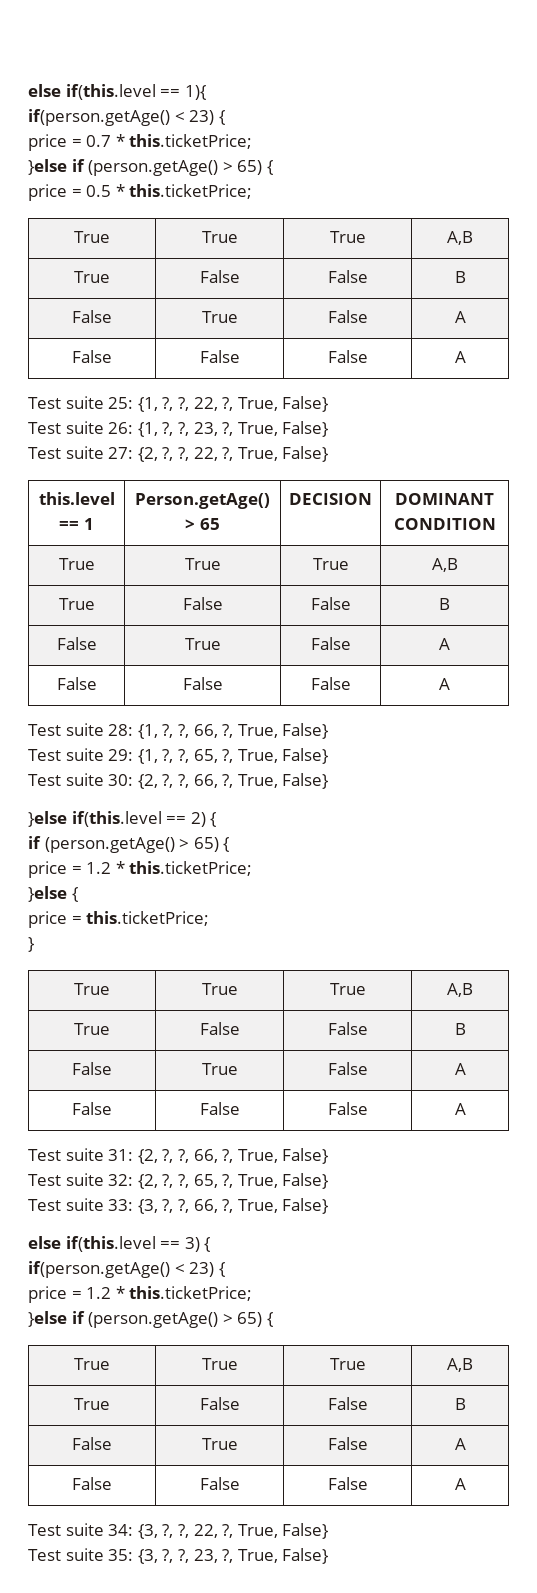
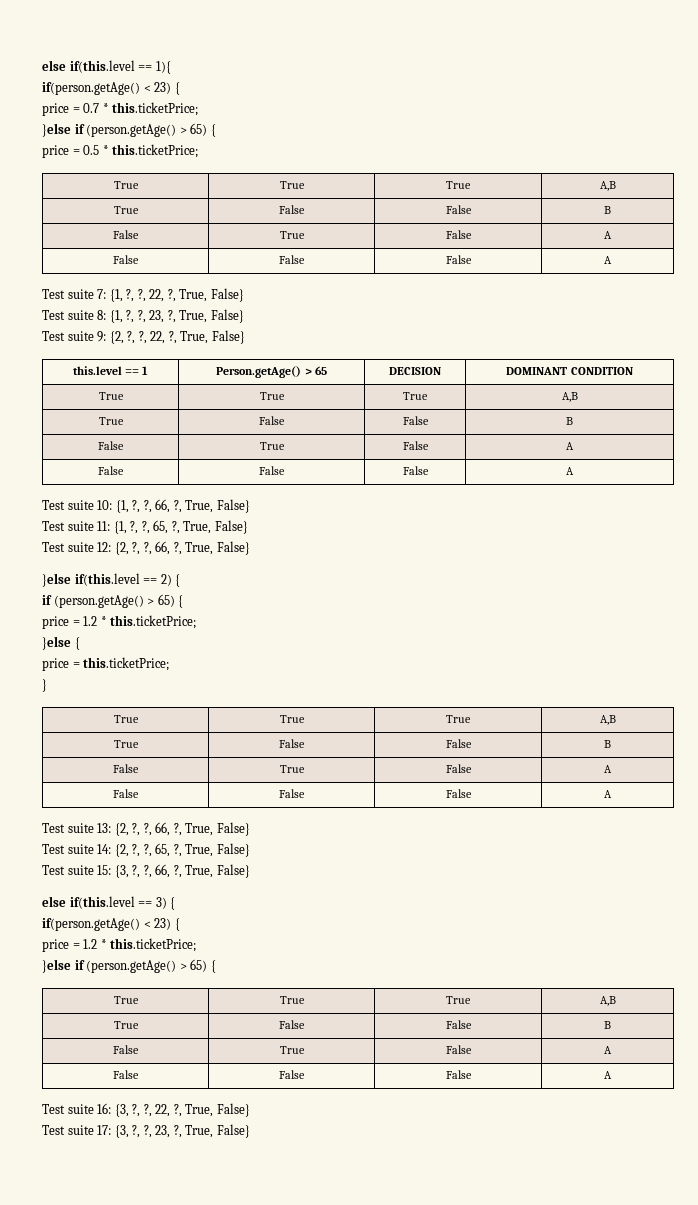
[108,397,134,409] 25: -> [97,289,107,299] 7:
[108,422,134,434] 26: -> [97,310,107,320] 8:
[108,447,134,459] 27: -> [97,331,107,342] 9:
[108,724,134,736] 28: -> [97,500,113,510] 10:
[108,749,134,761] 29: -> [97,521,111,531] 11:
[108,774,134,786] 30: -> [97,542,112,552] 12:
[108,1149,134,1161] 31: -> [97,823,112,833] 13:
[108,1174,134,1186] 32: -> [97,844,112,854] 14:
[108,1199,134,1211] 33: -> [97,865,112,875] 15:
[108,1524,134,1536] 34: -> [97,1103,112,1114] 16:
[108,1549,134,1561] 35: -> [97,1125,112,1135] 17:

